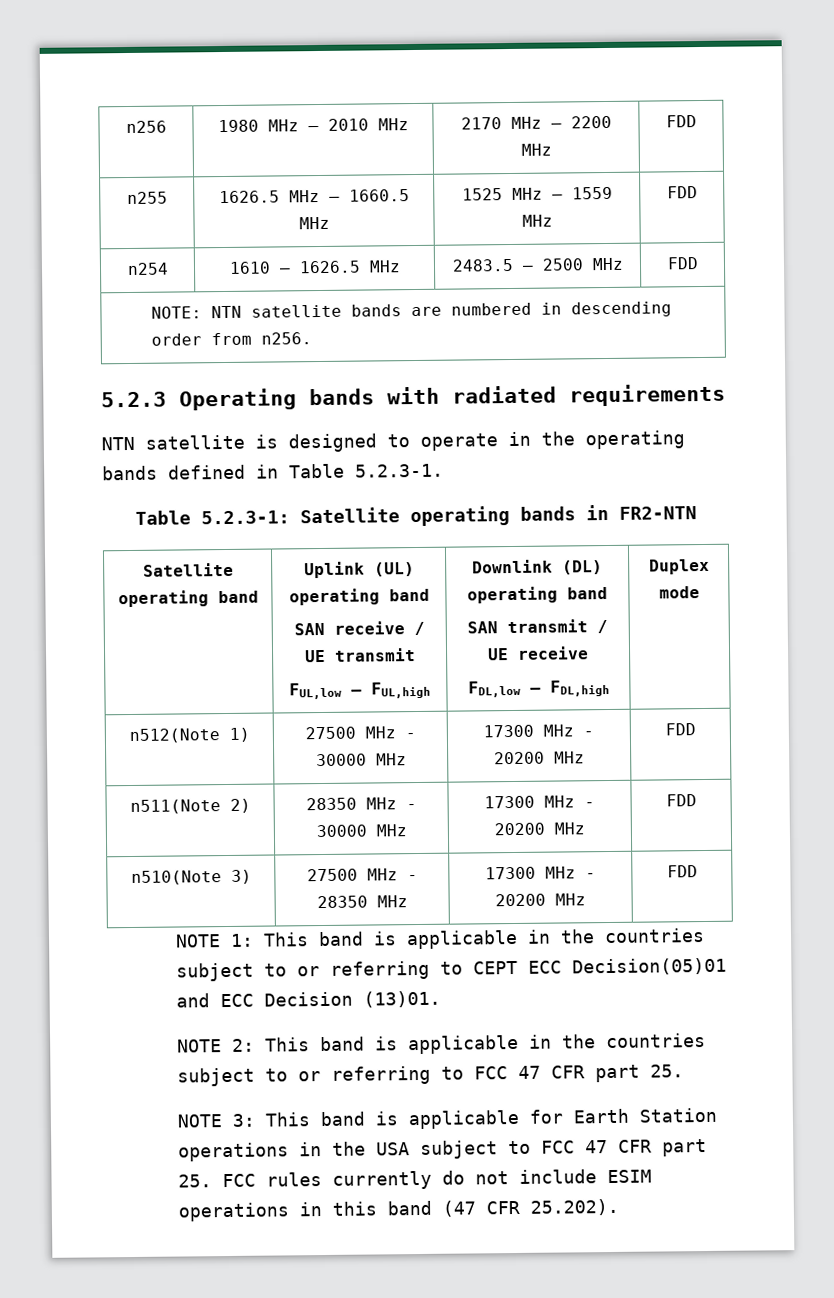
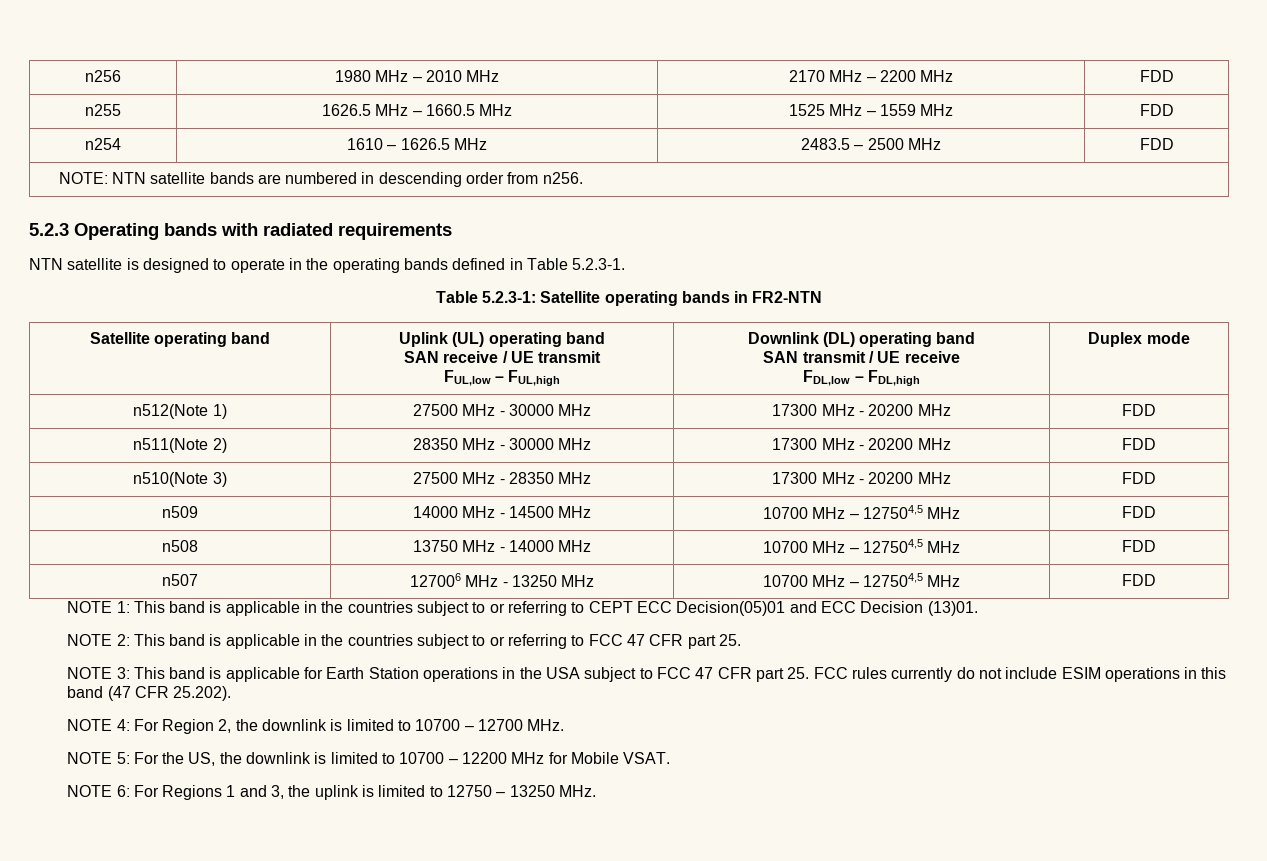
(698, 871) none -> [162,506,198,518] [412,506,592,518] [762,505,961,519] [1122,506,1156,518] [162,540,198,552] [412,540,592,552] [762,539,961,553] [1122,540,1156,552] [162,574,198,586] [409,573,595,587] [762,573,961,587] [1122,574,1156,586] // n509 | 14000 MHz - 14500 MHz | 10700 MHz – 127504,5 MHz | FDD // n508 | 13750 MHz - 14000 MHz | 10700 MHz – 127504,5 MHz | FDD // n507 | 127006 MHz - 13250 MHz | 10700 MHz – 127504,5 MHz | FDD
(620, 1207) none -> [67,719,565,734] [67,752,671,766] [67,785,597,800] // NOTE 4: For Region 2, the downlink is limited to 10700 – 12700 MHz. // NOTE 5: For the US, the downlink is limited to 10700 – 12200 MHz for Mobile VSAT. // NOTE 6: For Regions 1 and 3, the uplink is limited to 12750 – 13250 MHz.

